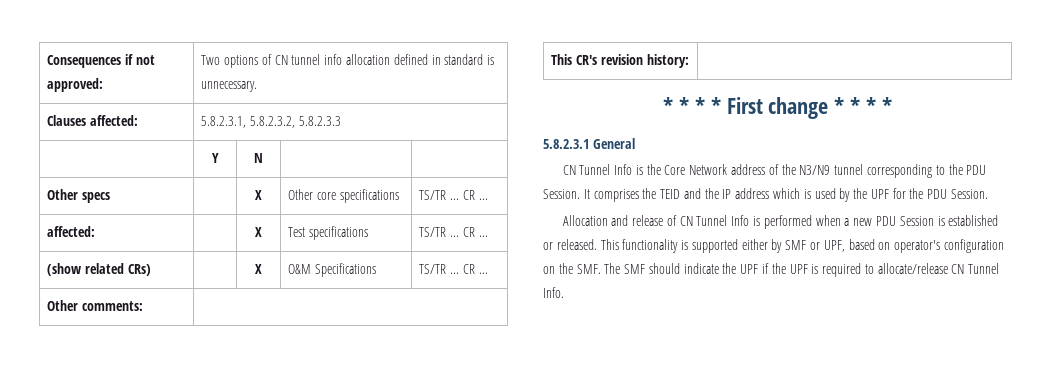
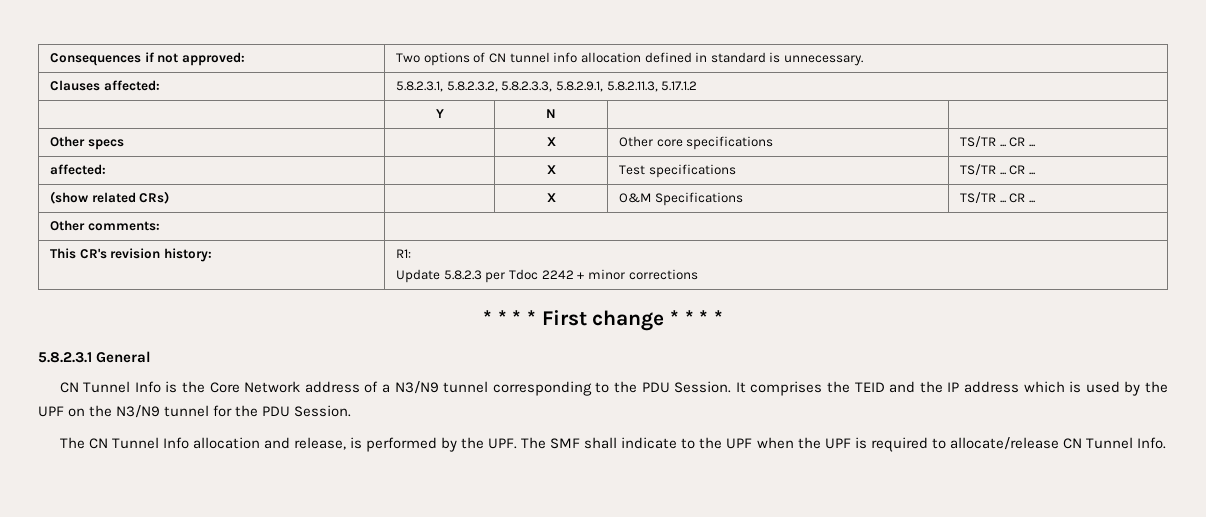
[298,116,341,126] 5.8.2.3.3 -> [501,81,698,92] 5.8.2.3.3, 5.8.2.9.1, 5.8.2.11.3, 5.17.1.2
(689, 61) none -> [395,249,411,258] [395,269,698,283] R1: // Update 5.8.2.3 per Tdoc 2242 + minor corrections
[781,164,796,175] the -> [381,384,390,393] a
(889, 194) none -> [68,405,210,418] on the N3/N9 tunnel
[562,215,999,229] [543,239,1004,253] [543,263,770,274] Allocation and release of CN Tunnel Info is performed when a new PDU Session is established or released. This functionality is supported either by SMF or UPF, based on operator's configuration on the SMF. The SMF should indicate the UPF if -> [59,437,794,452] The CN Tunnel Info allocation and release, is performed by the UPF. The SMF shall indicate to the UPF when

